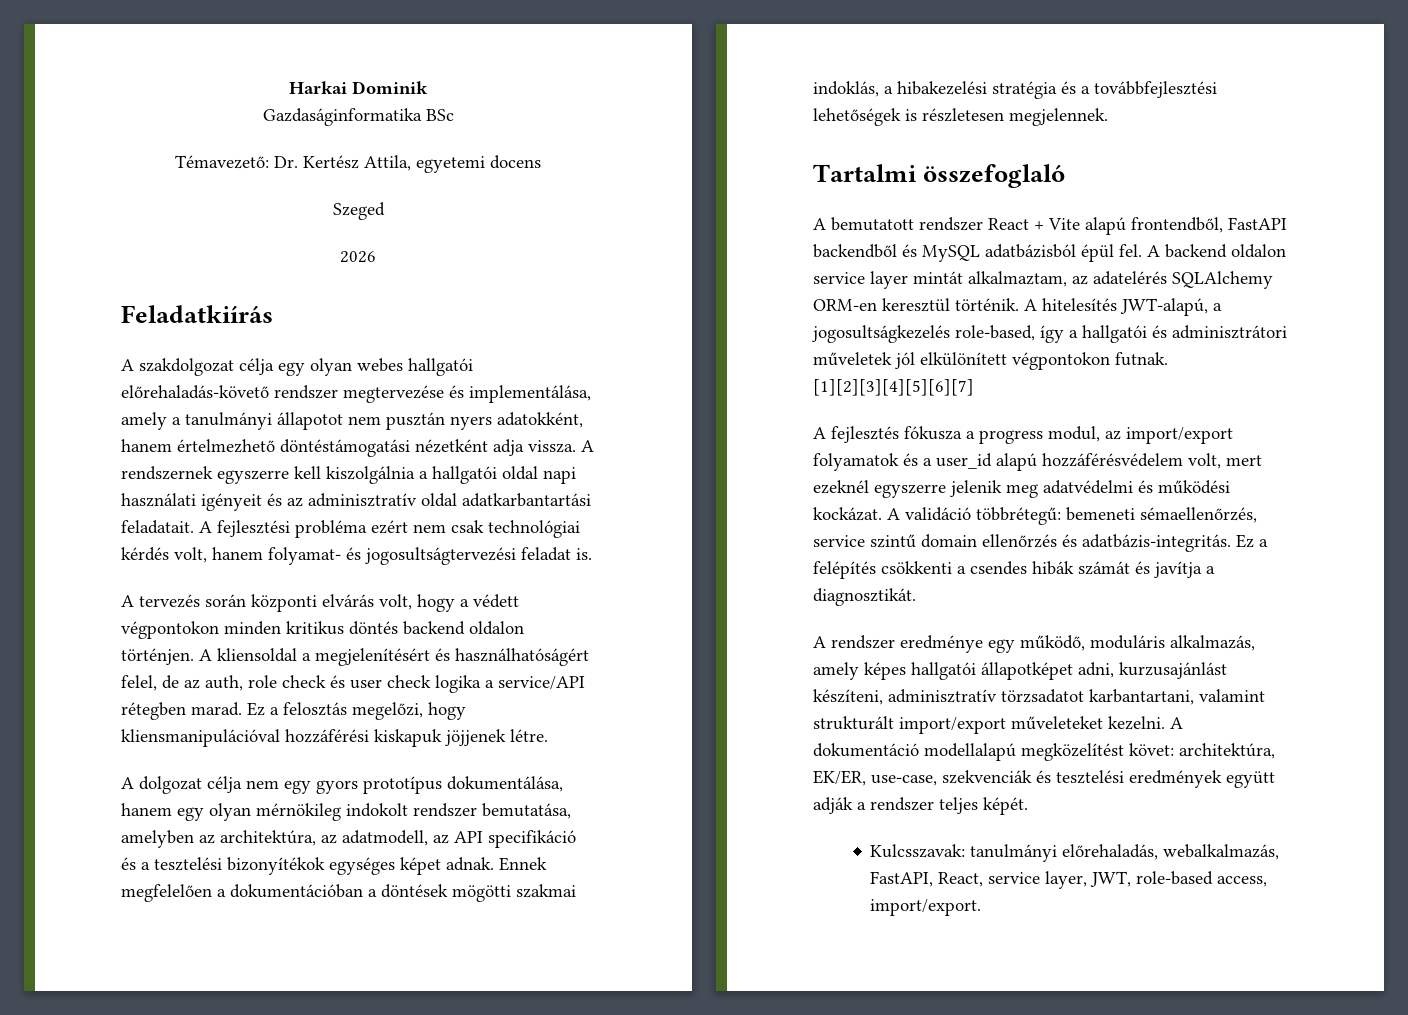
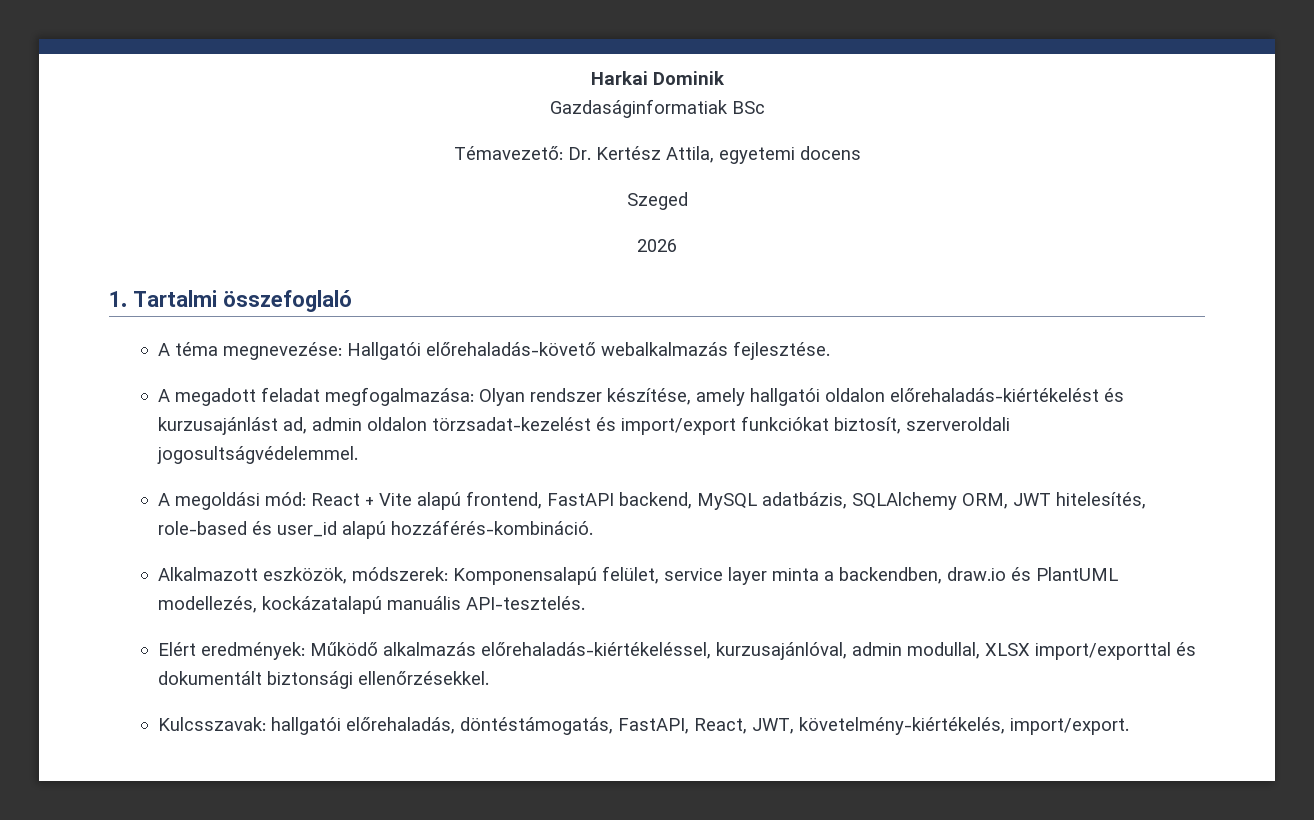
[262,108,422,126] Gazdaságinformatika -> [549,99,728,118] Gazdaságinformatiak
[121,305,273,323] [121,358,473,376] [121,385,591,403] [121,412,583,430] [121,439,594,457] [121,466,576,484] [121,493,591,511] [121,520,580,538] [121,547,592,565] [121,594,519,612] [121,621,524,639] [121,648,589,666] [121,675,585,693] [121,702,466,720] [121,729,548,747] [121,776,563,794] [121,803,571,821] [121,830,576,848] [121,857,547,875] [121,884,576,902] [813,81,1217,99] [813,108,1108,126] [813,164,1066,188] [813,217,1287,235] [813,244,1286,262] [813,271,1273,289] [813,298,1222,316] [812,325,1287,343] [813,352,1168,370] [813,379,974,396] [813,426,1233,444] [813,453,1262,471] [813,480,1230,498] [813,507,1257,525] [813,534,1268,552] [813,561,1215,579] [813,588,916,606] [813,635,1255,653] [813,662,1227,680] [813,689,1265,705] [813,716,1183,734] [813,743,1275,761] [813,770,1275,788] [813,797,1028,815] [870,844,1280,862] [870,871,1268,889] Feladatkiírás // A szakdolgozat célja egy olyan webes hallgatói előrehaladás-követő rendszer megtervezése és implementálása, amely a tanulmányi állapotot nem pusztán nyers adatokként, hanem értelmezhető döntéstámogatási nézetként adja vissza. A rendszernek egyszerre kell kiszolgálnia a hallgatói oldal napi használati igényeit és az adminisztratív oldal adatkarbantartási feladatait. A fejlesztési probléma ezért nem csak technológiai kérdés volt, hanem folyamat- és jogosultságtervezési feladat is. // A tervezés során központi elvárás volt, hogy a védett végpontokon minden kritikus döntés backend oldalon történjen. A kliensoldal a megjelenítésért és használhatóságért felel, de az auth, role check és user check logika a service/API rétegben marad. Ez a felosztás megelőzi, hogy kliensmanipulációval hozzáférési kiskapuk jöjjenek létre. // A dolgozat célja nem egy gyors prototípus dokumentálása, hanem egy olyan mérnökileg indokolt rendszer bemutatása, amelyben az architektúra, az adatmodell, az API specifikáció és a tesztelési bizonyítékok egységes képet adnak. Ennek megfelelően a dokumentációban a döntések mögötti szakmai indoklás, a hibakezelési stratégia és a továbbfejlesztési lehetőségek is részletesen megjelennek. // Tartalmi összefoglaló // A bemutatott rendszer React + Vite alapú frontendből, FastAPI backendből és MySQL adatbázisból épül fel. A backend oldalon service layer mintát alkalmaztam, az adatelérés SQLAlchemy ORM-en keresztül történik. A hitelesítés JWT-alapú, a jogosultságkezelés role-based, így a hallgatói és adminisztrátori műveletek jól elkülönített végpontokon futnak. [1][2][3][4][5][6][7] // A fejlesztés fókusza a progress modul, az import/export folyamatok és a user_id alapú hozzáférésvédelem volt, mert ezeknél egyszerre jelenik meg adatvédelmi és működési kockázat. A validáció többrétegű: bemeneti sémaellenőrzés, service szintű domain ellenőrzés és adatbázis-integritás. Ez a felépítés csökkenti a csendes hibák számát és javítja a diagnosztikát. // A rendszer eredménye egy működő, moduláris alkalmazás, amely képes hallgatói állapotképet adni, kurzusajánlást készíteni, adminisztratív törzsadatot karbantartani, valamint strukturált import/export műveleteket kezelni. A dokumentáció modellalapú megközelítést követ: architektúra, EK/ER, use-case, szekvenciák és tesztelési eredmények együtt adják a rendszer teljes képét. // Kulcsszavak: tanulmányi előrehaladás, webalkalmazás, FastAPI, React, service layer, JWT, role-based access, -> [109,290,352,312] [158,341,831,360] [158,387,1125,406] [158,416,1011,435] [157,446,359,464] [158,491,1147,510] [158,520,594,539] [158,566,1119,585] [158,596,586,614] [158,642,1197,660] [158,671,490,689] [158,717,1006,735] 1. Tartalmi összefoglaló // A téma megnevezése: Hallgatói előrehaladás-követő webalkalmazás fejlesztése. // A megadott feladat megfogalmazása: Olyan rendszer készítése, amely hallgatói oldalon előrehaladás-kiértékelést és kurzusajánlást ad, admin oldalon törzsadat-kezelést és import/export funkciókat biztosít, szerveroldali jogosultságvédelemmel. // A megoldási mód: React + Vite alapú frontend, FastAPI backend, MySQL adatbázis, SQLAlchemy ORM, JWT hitelesítés, role-based és user_id alapú hozzáférés-kombináció. // Alkalmazott eszközök, módszerek: Komponensalapú felület, service layer minta a backendben, draw.io és PlantUML modellezés, kockázatalapú manuális API-tesztelés. // Elért eredmények: Működő alkalmazás előrehaladás-kiértékeléssel, kurzusajánlóval, admin modullal, XLSX import/exporttal és dokumentált biztonsági ellenőrzésekkel. // Kulcsszavak: hallgatói előrehaladás, döntéstámogatás, FastAPI, React, JWT, követelmény-kiértékelés,

